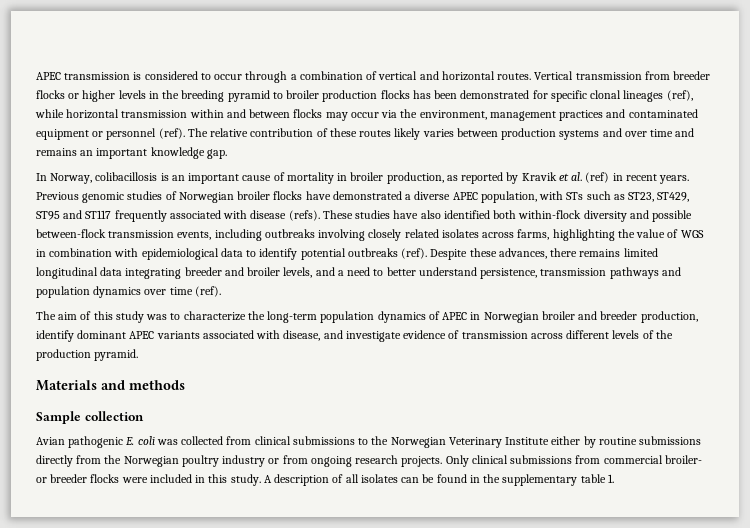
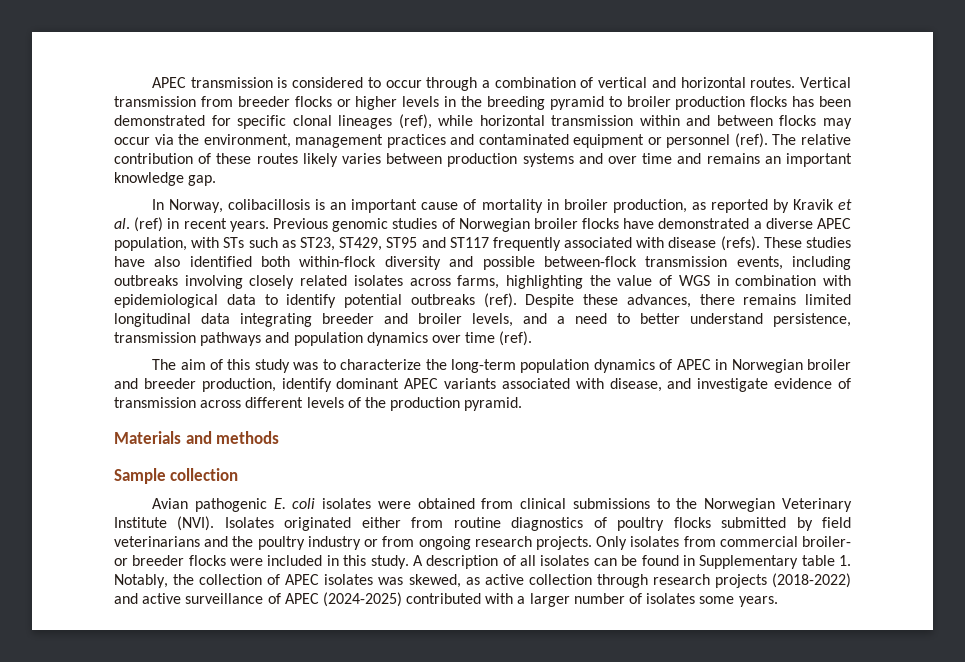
[156,436,224,445] was collected -> [322,498,475,509] isolates were obtained
[551,436,702,448] [36,455,179,467] either by routine submissions directly from the Norwegian -> [177,516,851,531] [114,536,254,547] (NVI). Isolates originated either from routine diagnostics of poultry flocks submitted by field veterinarians and the
[471,455,573,464] clinical submissions -> [630,536,680,547] isolates
[483,474,614,486] the supplementary table 1. -> [699,555,851,569] [114,573,851,588] [114,592,778,607] Supplementary table 1. Notably, the collection of APEC isolates was skewed, as active collection through research projects (2018-2022) and active surveillance of APEC (2024-2025) contributed with a larger number of isolates some years.

